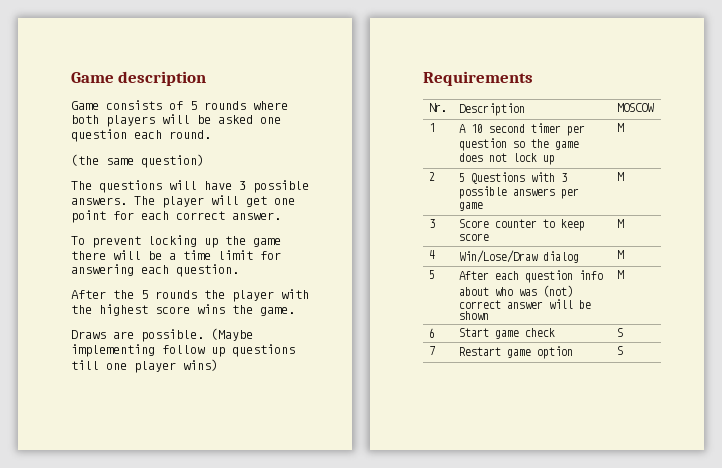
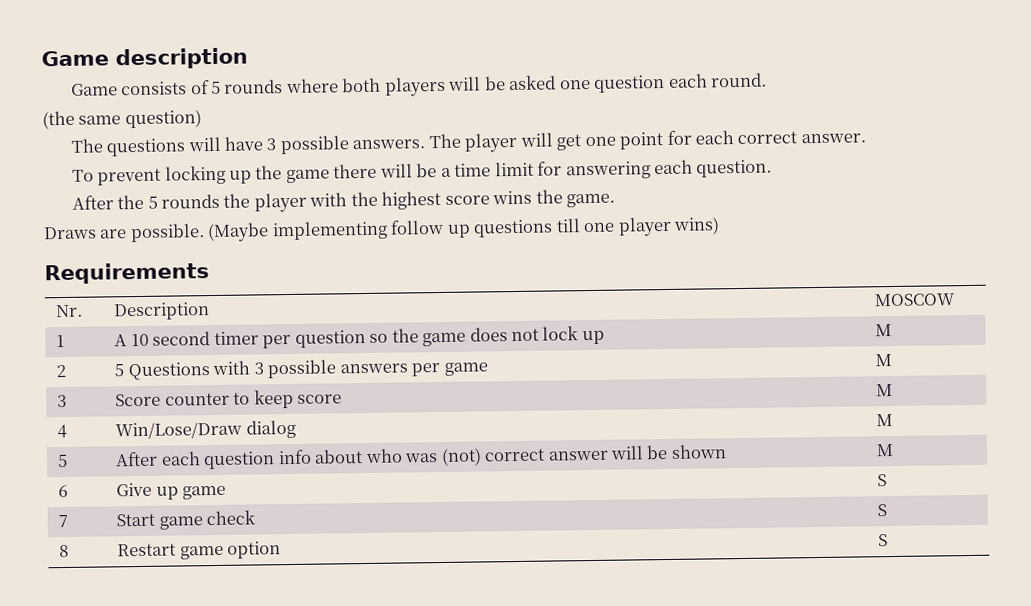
(435, 333) none -> [116,482,227,500] [877,474,888,487] [58,514,69,528] | Give up game | S // 7
[428,346,435,355] 7 -> [59,544,70,558] 8

